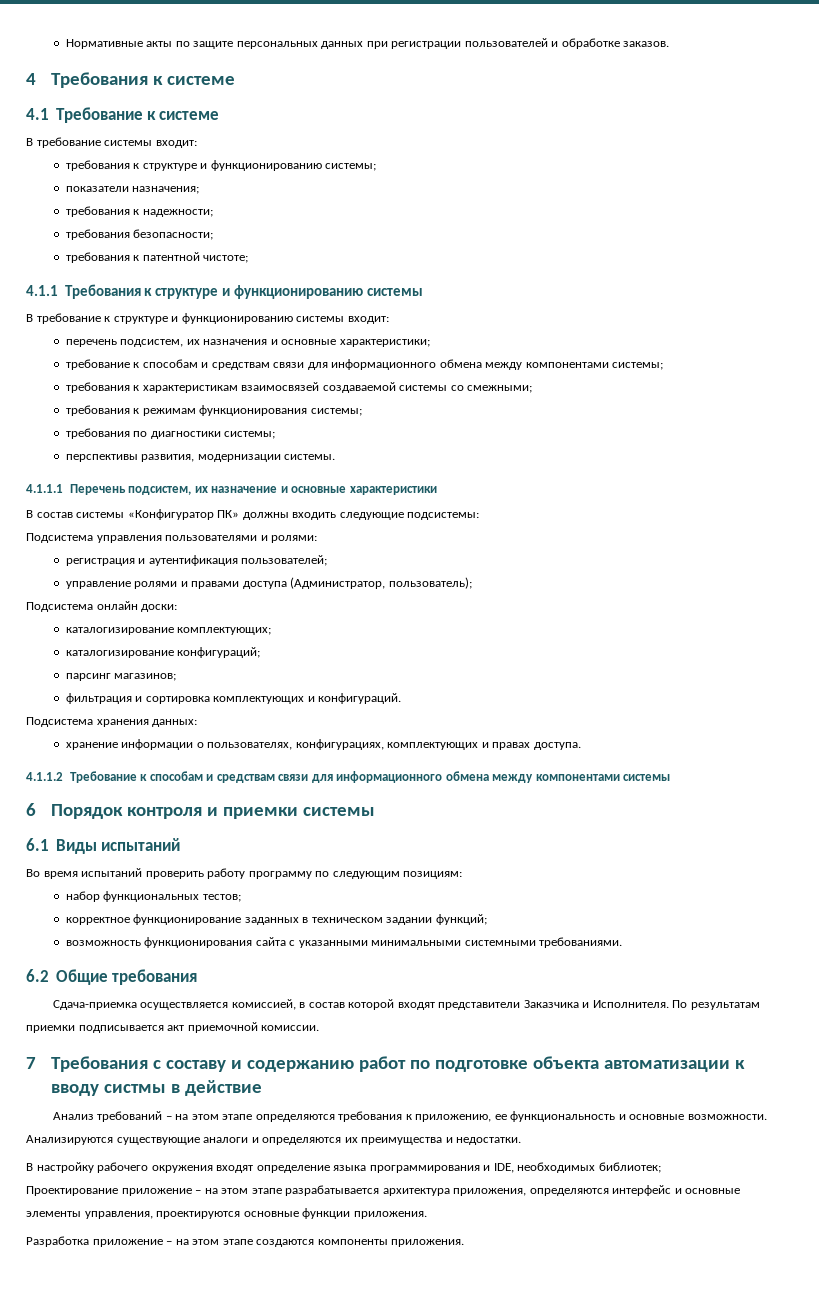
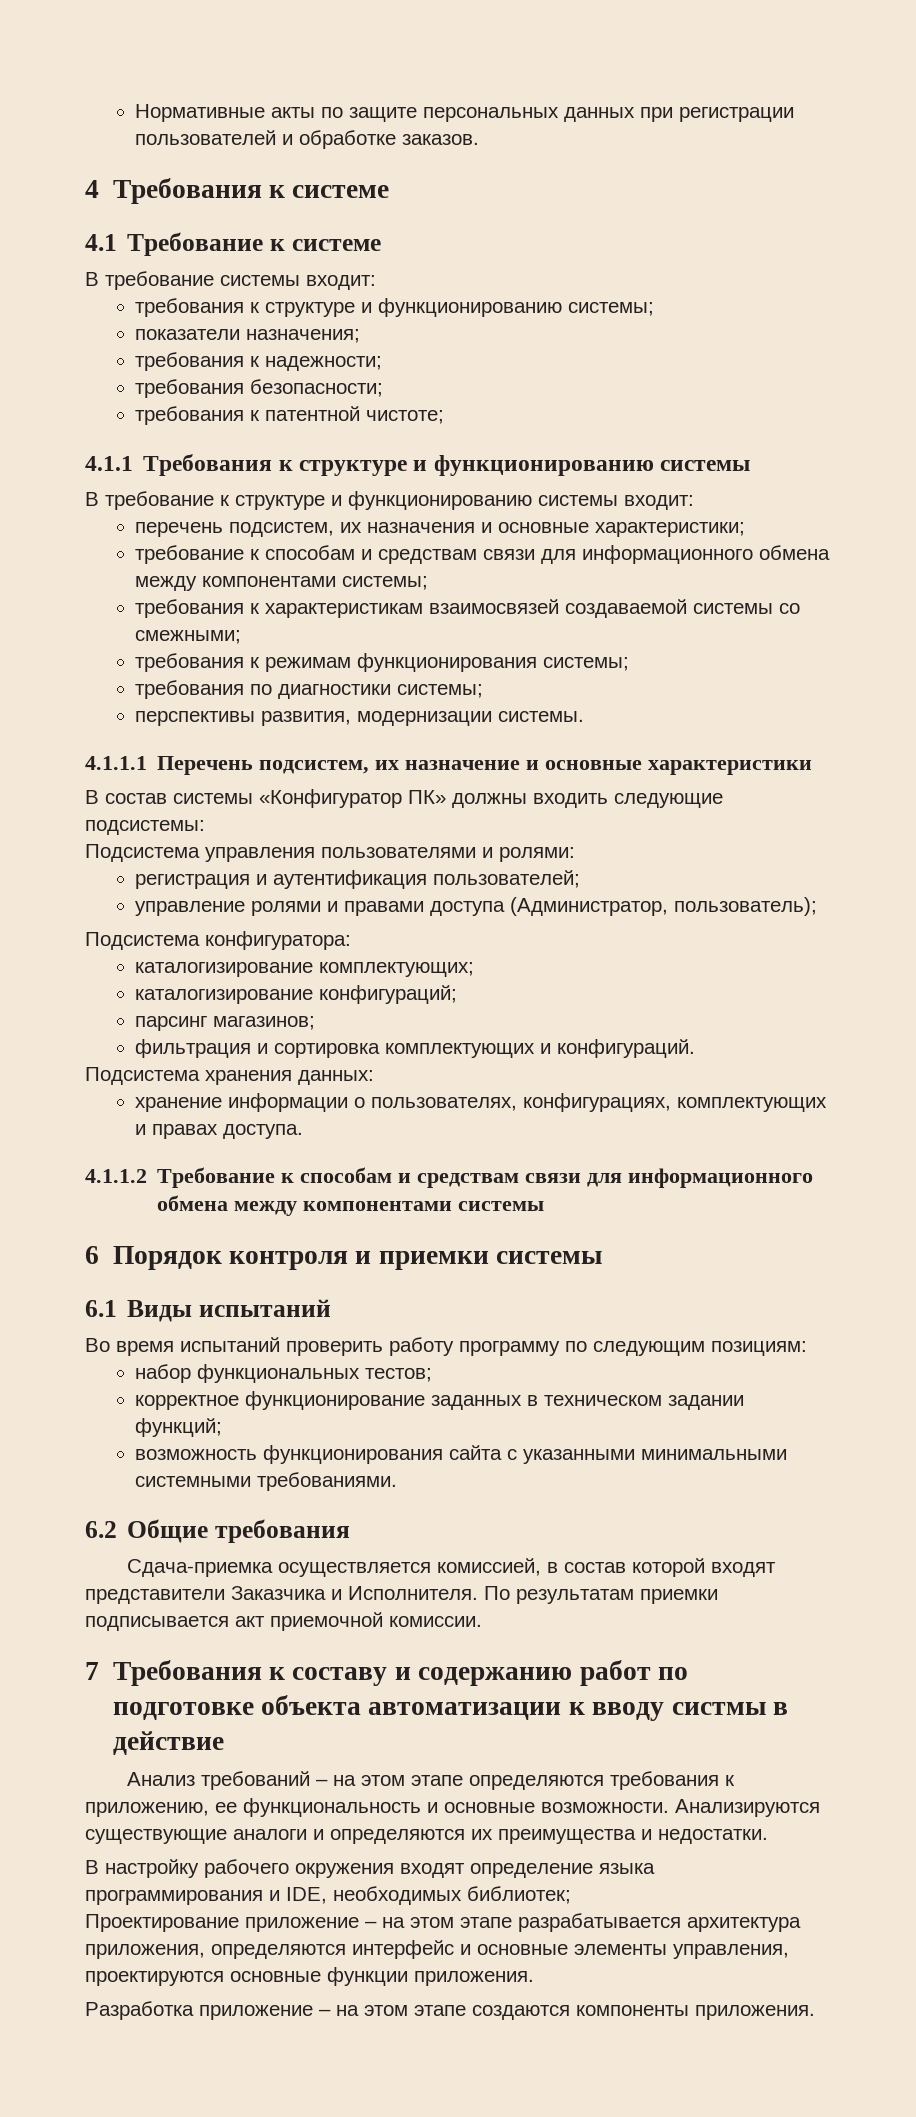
[96,601,178,612] онлайн доски: -> [205,931,351,950] конфигуратора:
[153,1060,162,1069] с -> [269,1667,286,1680] к

